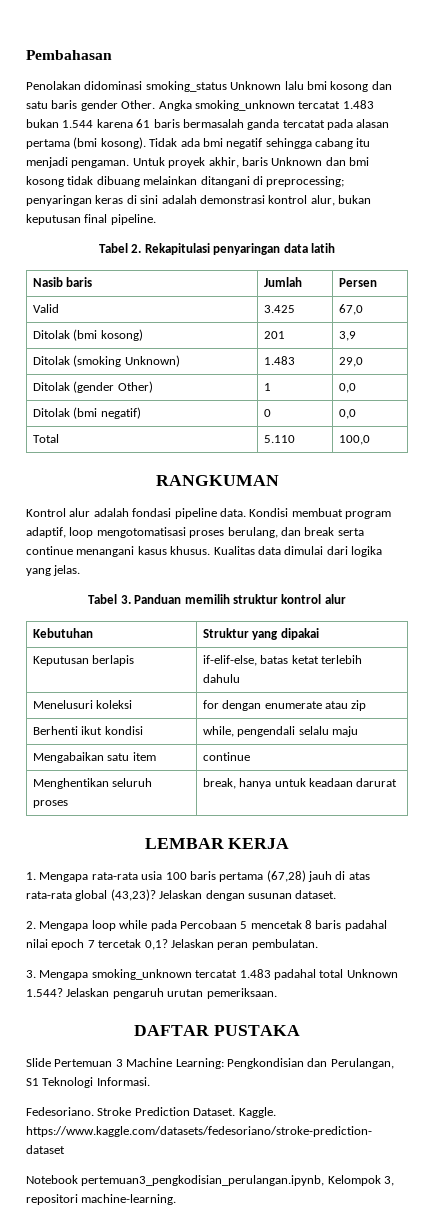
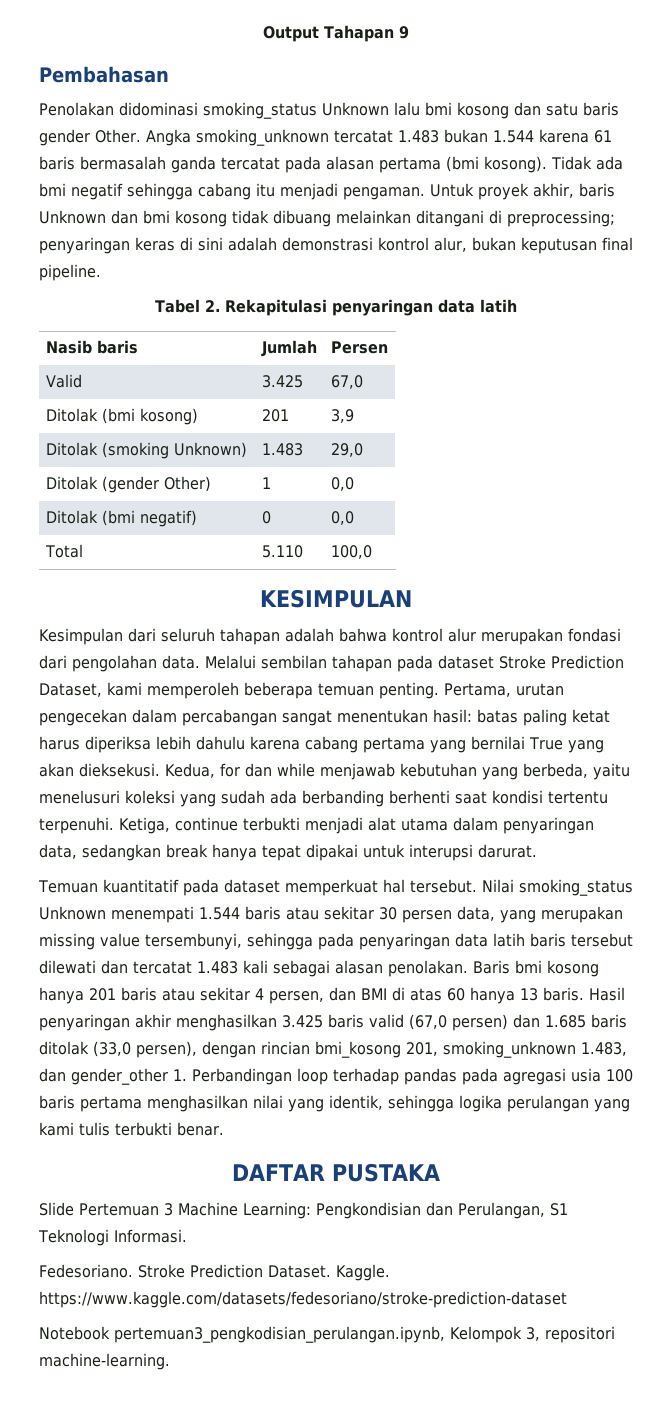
(26, 55) none -> [263,25,409,42] Output Tahapan 9 //
[155,475,279,486] [26,508,391,519] [26,527,364,538] [26,546,382,557] [26,565,81,576] [88,594,346,604] [32,628,93,638] [202,628,319,640] [32,655,135,666] [202,655,363,666] [202,674,240,683] [32,700,133,709] [202,700,367,711] [32,726,143,735] [202,726,359,737] [32,752,156,763] [202,752,250,761] [32,778,153,789] [32,800,68,808] [202,778,398,789] [144,838,290,849] [26,870,370,882] [26,889,337,901] [26,920,387,931] [26,939,318,950] [26,969,398,980] [26,988,277,999] RANGKUMAN // Kontrol alur adalah fondasi pipeline data. Kondisi membuat program adaptif, loop mengotomatisasi proses berulang, dan break serta continue menangani kasus khusus. Kualitas data dimulai dari logika yang jelas. // Tabel 3. Panduan memilih struktur kontrol alur // Kebutuhan | Struktur yang dipakai // Keputusan berlapis | if-elif-else, batas ketat terlebih dahulu // Menelusuri koleksi | for dengan enumerate atau zip // Berhenti ikut kondisi | while, pengendali selalu maju // Mengabaikan satu item | continue // Menghentikan seluruh proses | break, hanya untuk keadaan darurat // LEMBAR KERJA // 1. Mengapa rata-rata usia 100 baris pertama (67,28) jauh di atas rata-rata global (43,23)? Jelaskan dengan susunan dataset. // 2. Mengapa loop while pada Percobaan 5 mencetak 8 baris padahal nilai epoch 7 tercetak 0,1? Jelaskan peran pembulatan. // 3. Mengapa smoking_unknown tercatat 1.483 padahal total Unknown 1.544? Jelaskan pengaruh urutan pemeriksaan. -> [260,589,412,608] [39,628,621,645] [39,655,624,672] [39,682,564,699] [39,709,610,726] [39,736,604,753] [39,763,630,780] [39,790,608,807] [39,817,594,834] [39,844,537,861] [38,879,633,896] [39,906,623,923] [39,933,633,950] [39,960,599,977] [39,987,625,1004] [39,1014,627,1031] [39,1041,627,1058] [39,1068,633,1085] [39,1095,630,1112] [39,1122,224,1136] KESIMPULAN // Kesimpulan dari seluruh tahapan adalah bahwa kontrol alur merupakan fondasi dari pengolahan data. Melalui sembilan tahapan pada dataset Stroke Prediction Dataset, kami memperoleh beberapa temuan penting. Pertama, urutan pengecekan dalam percabangan sangat menentukan hasil: batas paling ketat harus diperiksa lebih dahulu karena cabang pertama yang bernilai True yang akan dieksekusi. Kedua, for dan while menjawab kebutuhan yang berbeda, yaitu menelusuri koleksi yang sudah ada berbanding berhenti saat kondisi tertentu terpenuhi. Ketiga, continue terbukti menjadi alat utama dalam penyaringan data, sedangkan break hanya tepat dipakai untuk interupsi darurat. // Temuan kuantitatif pada dataset memperkuat hal tersebut. Nilai smoking_status Unknown menempati 1.544 baris atau sekitar 30 persen data, yang merupakan missing value tersembunyi, sehingga pada penyaringan data latih baris tersebut dilewati dan tercatat 1.483 kali sebagai alasan penolakan. Baris bmi kosong hanya 201 baris atau sekitar 4 persen, dan BMI di atas 60 hanya 13 baris. Hasil penyaringan akhir menghasilkan 3.425 baris valid (67,0 persen) dan 1.685 baris ditolak (33,0 persen), dengan rincian bmi_kosong 201, smoking_unknown 1.483, dan gender_other 1. Perbandingan loop terhadap pandas pada agregasi usia 100 baris pertama menghasilkan nilai yang identik, sehingga logika perulangan yang kami tulis terbukti benar.

